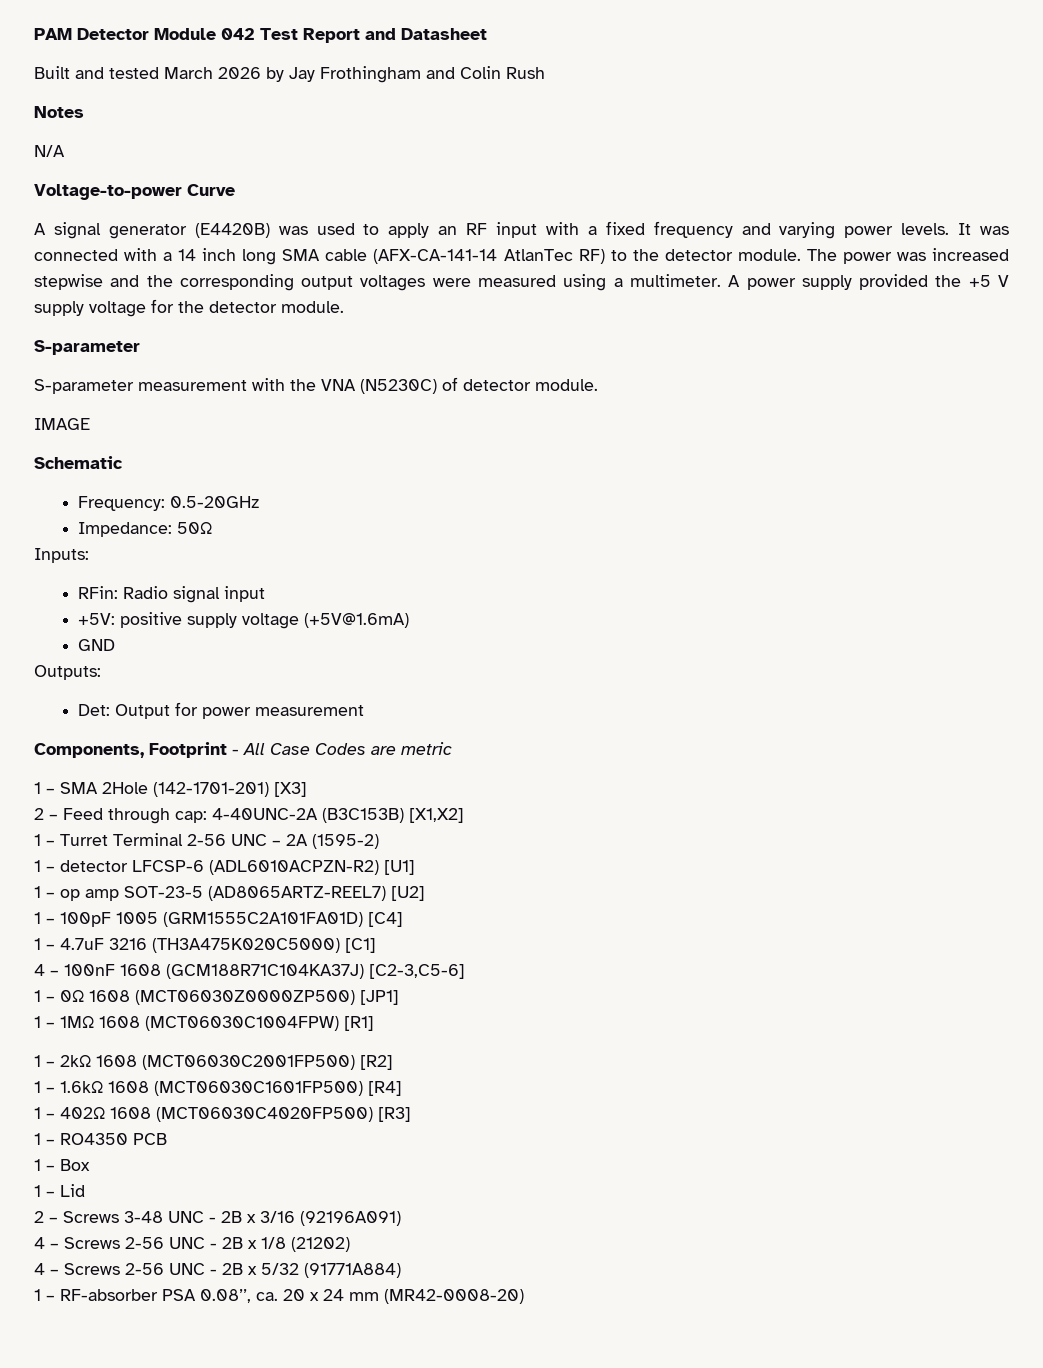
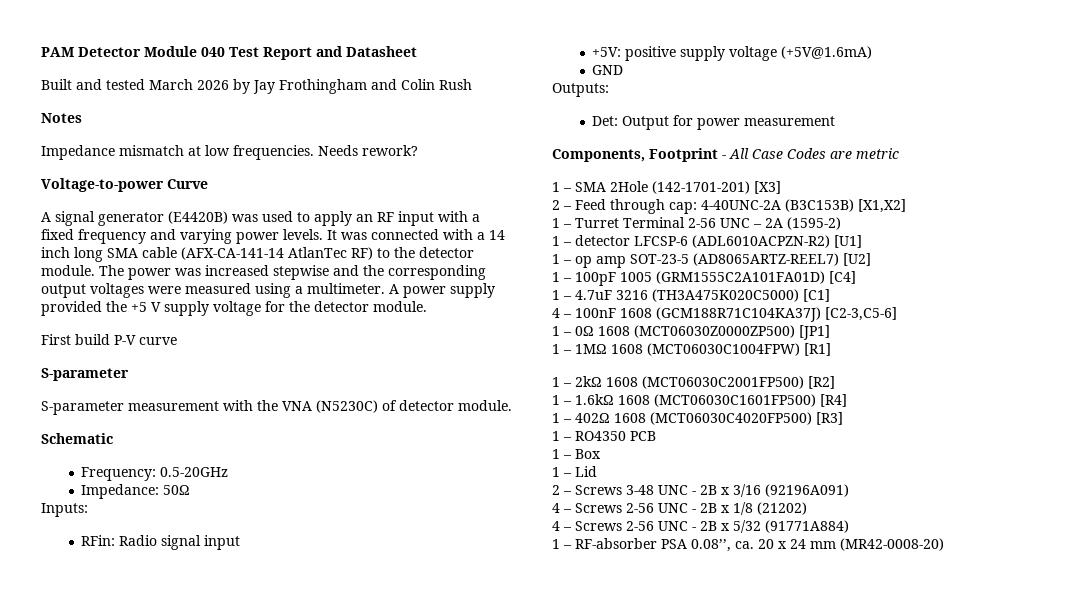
[221,28,255,40] 042 -> [201,47,225,57] 040
[34,145,65,157] N/A -> [41,145,418,160] Impedance mismatch at low frequencies. Needs rework?
(344, 307) none -> [41,334,177,345] // First build P-V curve
[34,418,90,430] // IMAGE -> (512, 405) none

